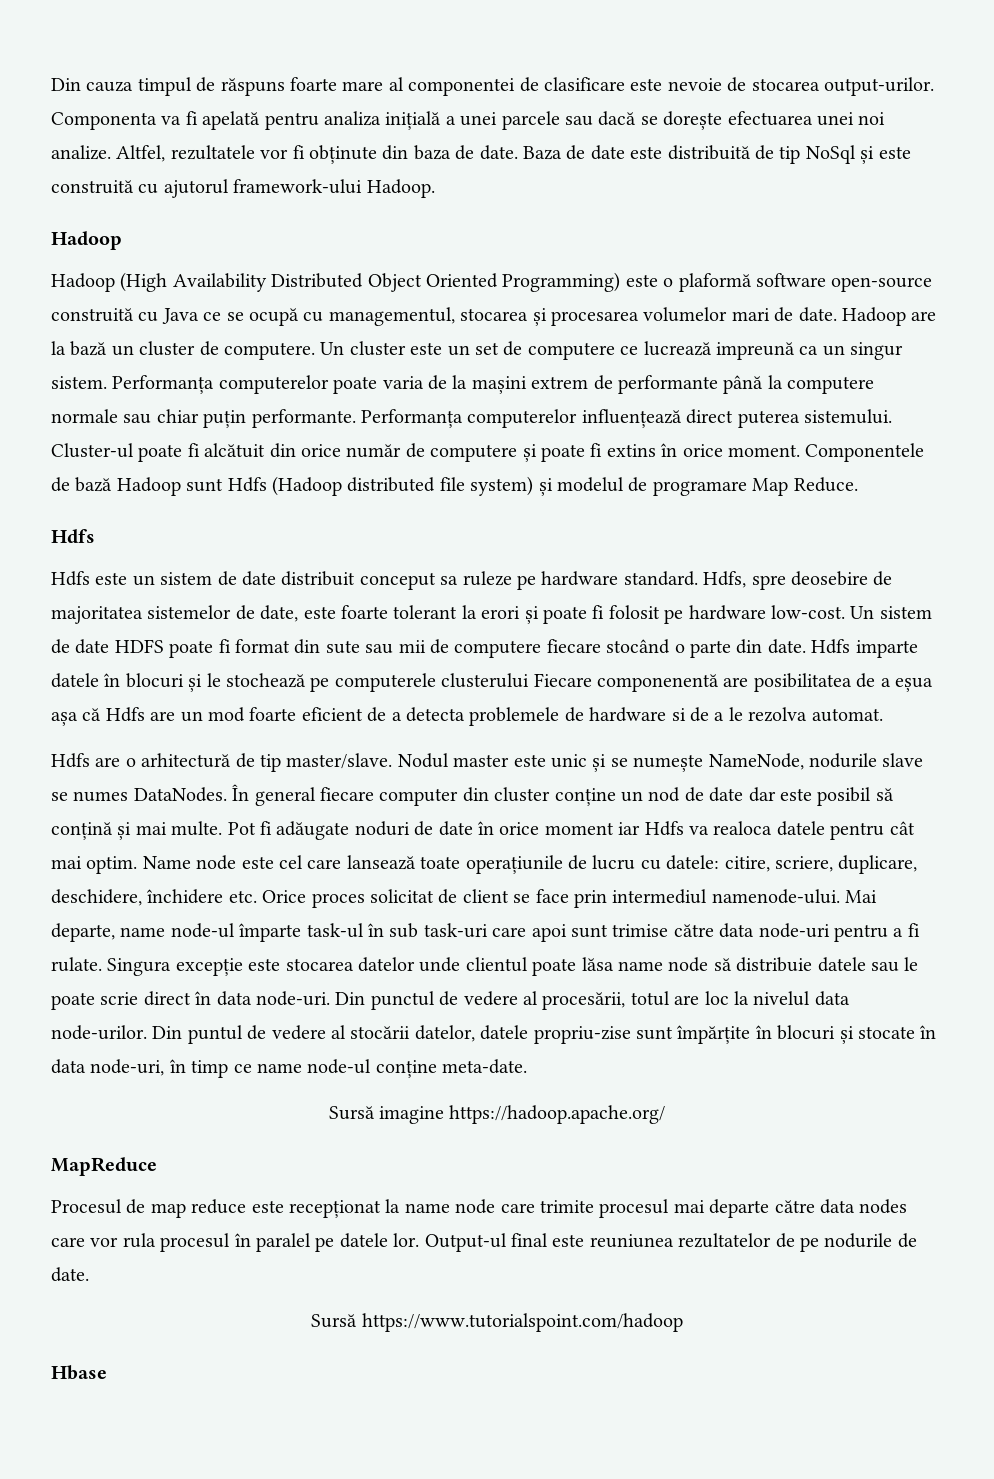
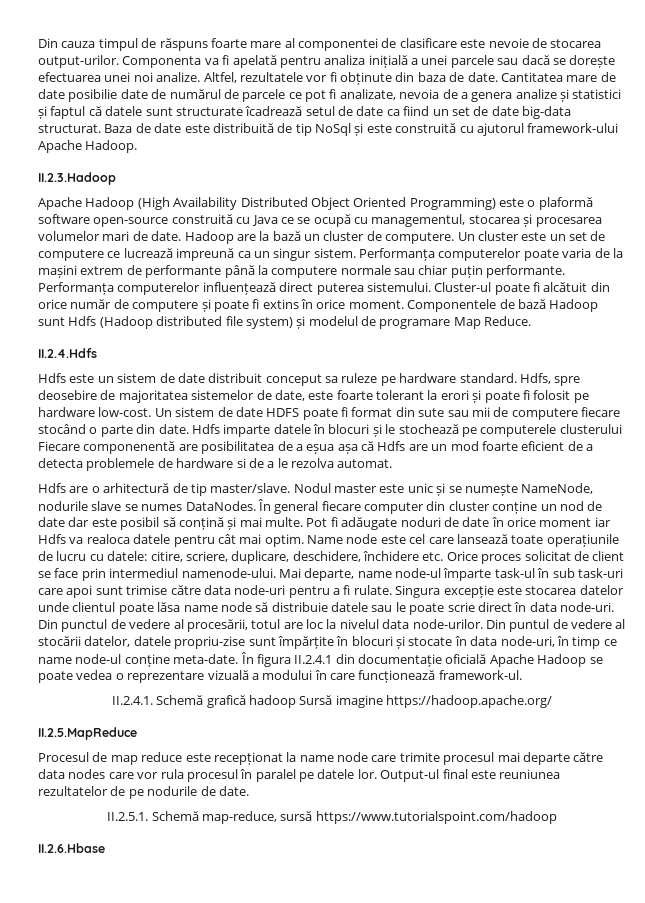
(518, 152) none -> [500,72,616,82] [38,89,622,102] [38,106,571,119] [38,124,101,133] Cantitatea mare de date posibilie date de numărul de parcele ce pot fi analizate, nevoia de a genera analize și statistici și faptul că datele sunt structurate îcadrează setul de date ca fiind un set de date big-data structurat.
(363, 186) none -> [38,140,82,153] Apache
[51,231,122,250] Hadoop // -> [38,172,116,185] [38,197,82,210] II.2.3.Hadoop // Apache
[51,529,95,544] Hdfs -> [38,348,97,358] II.2.4.Hdfs
(528, 1066) // -> [240,652,603,667] [38,670,522,683] [111,695,296,708] În figura II.2.4.1 din documentație oficială Apache Hadoop se poate vedea o reprezentare vizuală a modului în care funcționează framework-ul. // II.2.4.1. Schemă grafică hadoop
[51,1157,157,1176] MapReduce -> [38,727,137,740] II.2.5.MapReduce
[311,1314,358,1328] Sursă -> [107,811,313,824] II.2.5.1. Schemă map-reduce, sursă
[51,1365,107,1380] Hbase -> [38,843,105,853] II.2.6.Hbase

